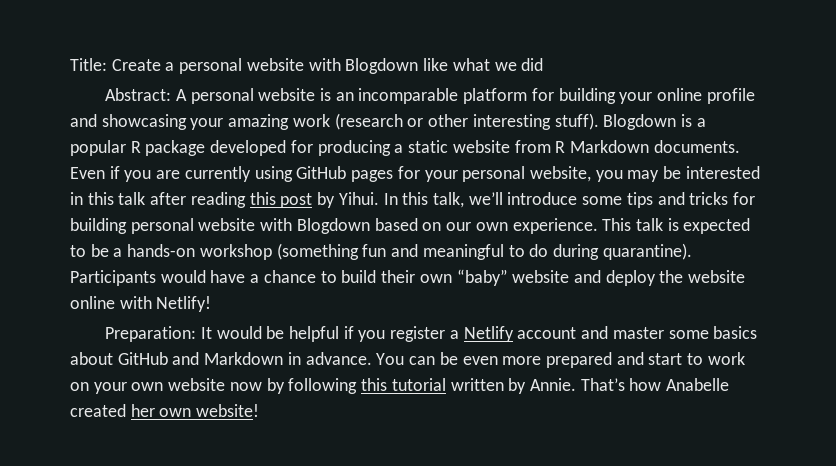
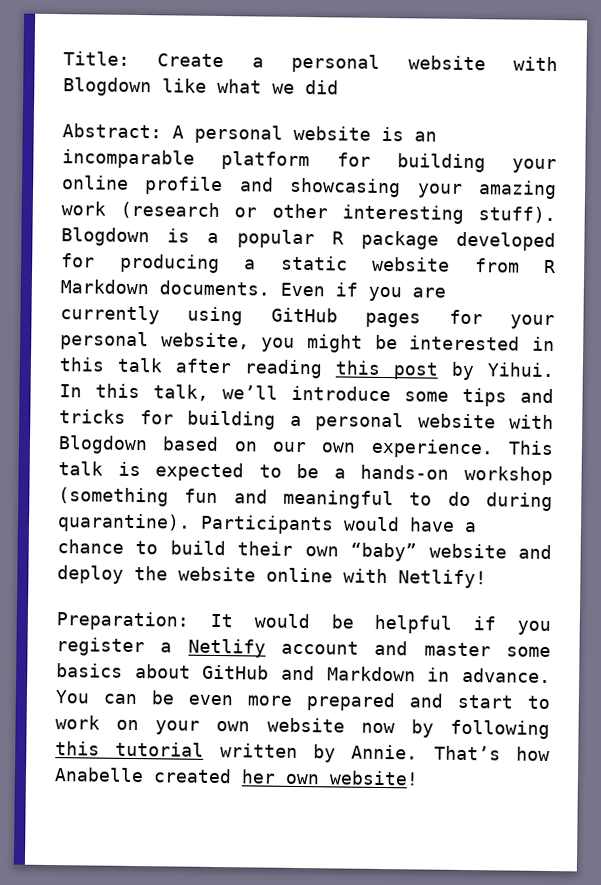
[627,170,660,182] may -> [307,334,363,353] might
(127, 226) none -> [289,415,302,427] a

